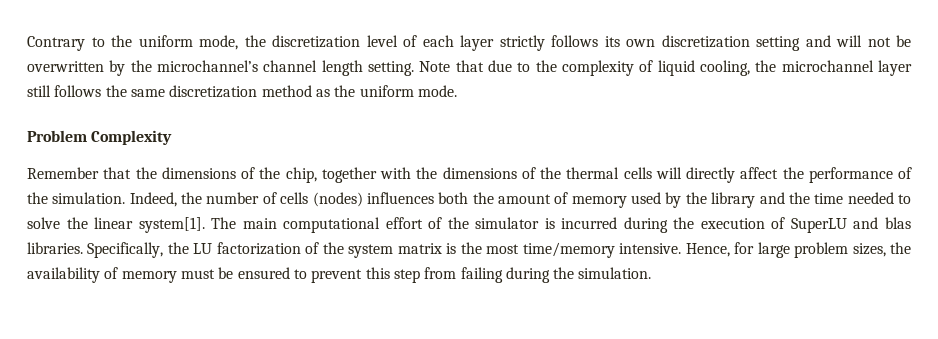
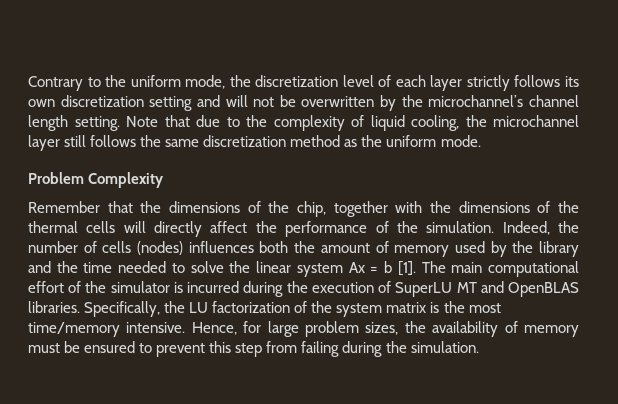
[138,217,205,233] system[1]. -> [296,261,416,277] system Ax = b [1].
[853,217,911,229] and blas -> [456,281,579,297] MT and OpenBLAS

